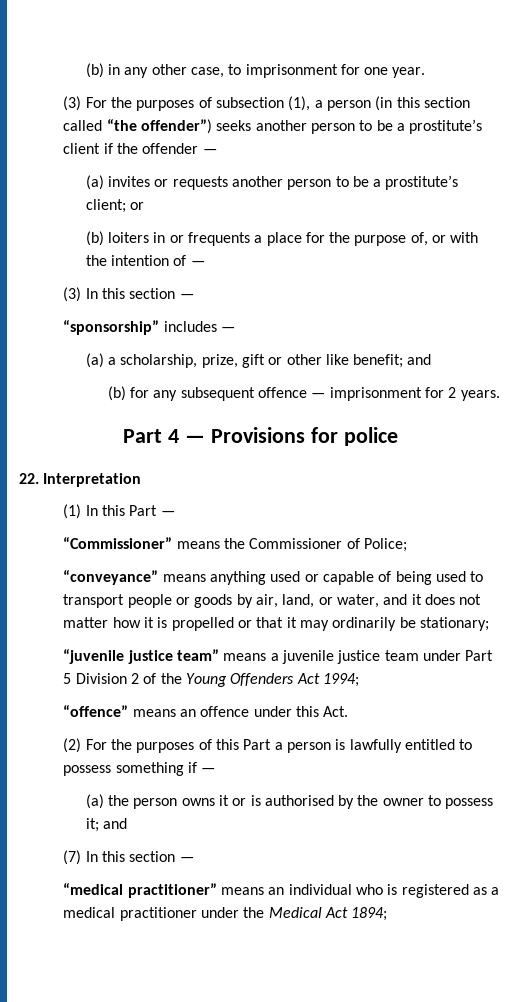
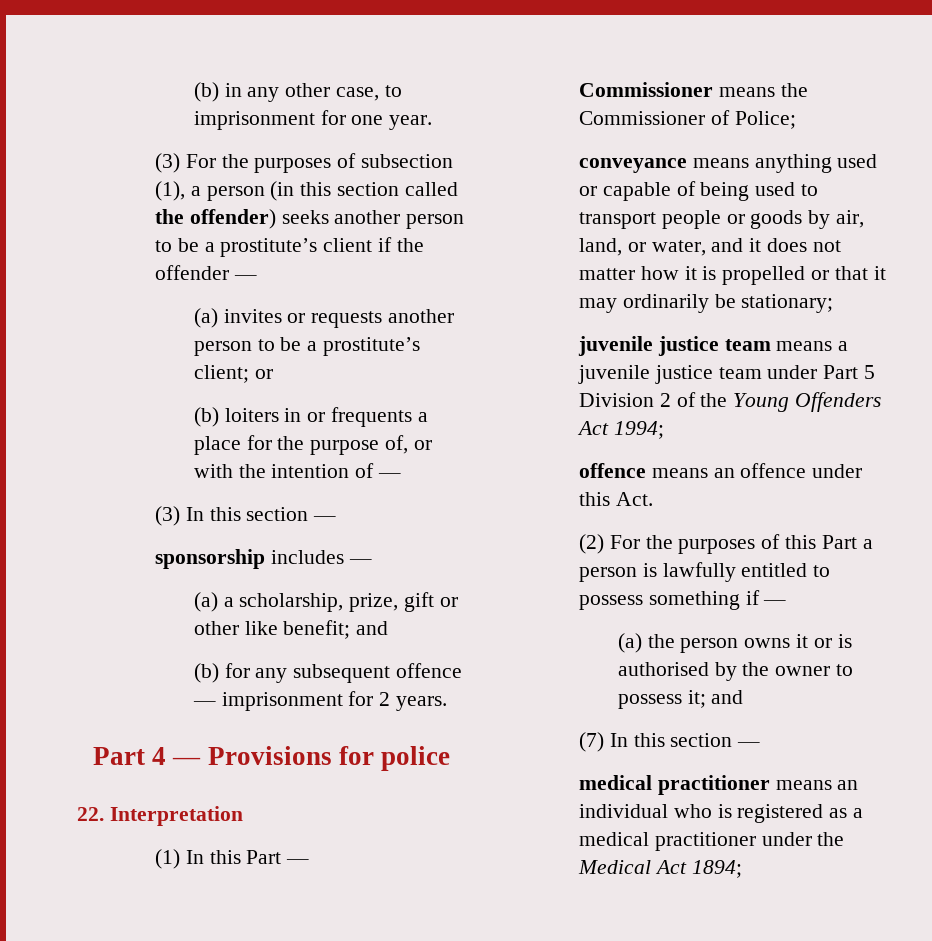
[106,119,213,134] “the offender”) -> [155,209,276,229] the offender)
[63,320,160,335] “sponsorship” -> [155,549,266,569] sponsorship
[63,537,173,549] “Commissioner” -> [579,82,714,97] Commissioner
[63,570,159,585] “conveyance” -> [579,158,688,173] conveyance
[63,649,220,664] “juvenile justice team” -> [578,336,771,356] juvenile justice team
[63,705,129,717] “offence” -> [579,463,647,478] offence
[63,883,217,898] “medical practitioner” -> [579,775,770,795] medical practitioner

